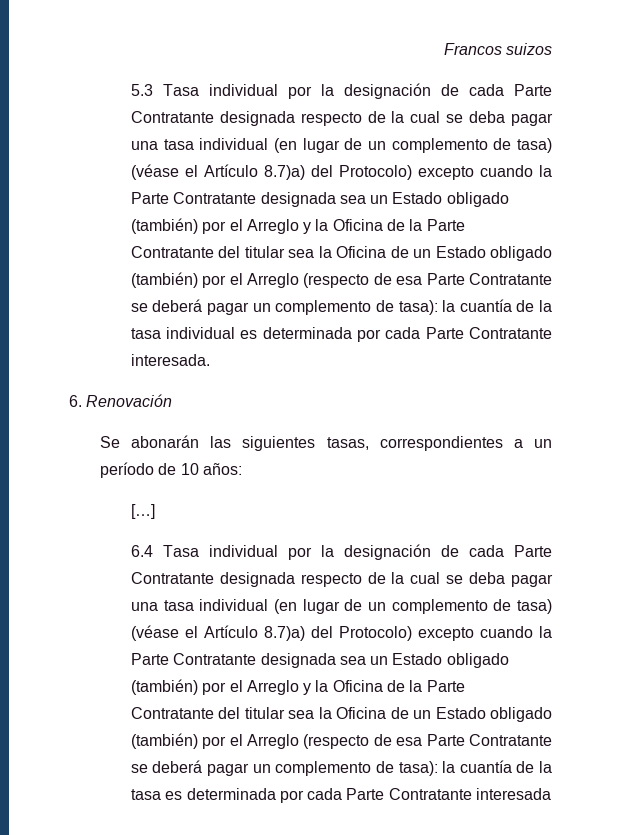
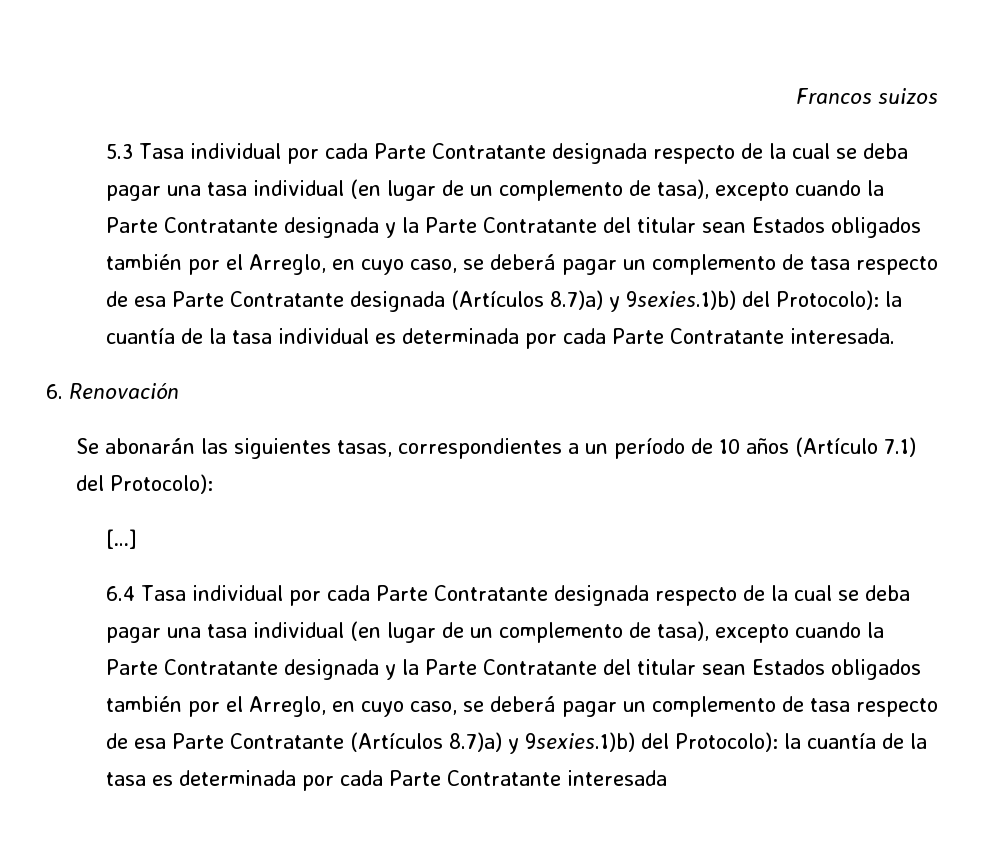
[320,83,459,99] la designación de -> (319, 156) none
[517,138,552,153] [130,164,552,180] [130,192,509,207] [130,218,465,234] [130,246,552,261] [130,272,552,288] [130,299,438,315] tasa) (véase el Artículo 8.7)a) del Protocolo) excepto cuando la Parte Contratante designada sea un Estado obligado (también) por el Arreglo y la Oficina de la Parte Contratante del titular sea la Oficina de un Estado obligado (también) por el Arreglo (respecto de esa Parte Contratante se deberá pagar un complemento de tasa): -> [656,179,884,201] [105,217,921,238] [105,254,938,275] [105,290,879,312] tasa), excepto cuando la Parte Contratante designada y la Parte Contratante del titular sean Estados obligados también por el Arreglo, en cuyo caso, se deberá pagar un complemento de tasa respecto de esa Parte Contratante designada (Artículos 8.7)a) y 9sexies.1)b) del Protocolo):
[202,463,242,475] años: -> [745,437,916,457] [75,474,213,494] años (Artículo 7.1) del Protocolo):
[320,544,459,560] la designación de -> (321, 598) none
[517,599,552,614] [130,625,552,641] [130,653,509,668] [130,679,465,695] [130,707,552,722] [130,733,552,749] [130,760,438,776] tasa) (véase el Artículo 8.7)a) del Protocolo) excepto cuando la Parte Contratante designada sea un Estado obligado (también) por el Arreglo y la Oficina de la Parte Contratante del titular sea la Oficina de un Estado obligado (también) por el Arreglo (respecto de esa Parte Contratante se deberá pagar un complemento de tasa): -> [656,621,884,643] [105,659,921,680] [105,696,938,717] [105,732,778,754] tasa), excepto cuando la Parte Contratante designada y la Parte Contratante del titular sean Estados obligados también por el Arreglo, en cuyo caso, se deberá pagar un complemento de tasa respecto de esa Parte Contratante (Artículos 8.7)a) y 9sexies.1)b) del Protocolo):

